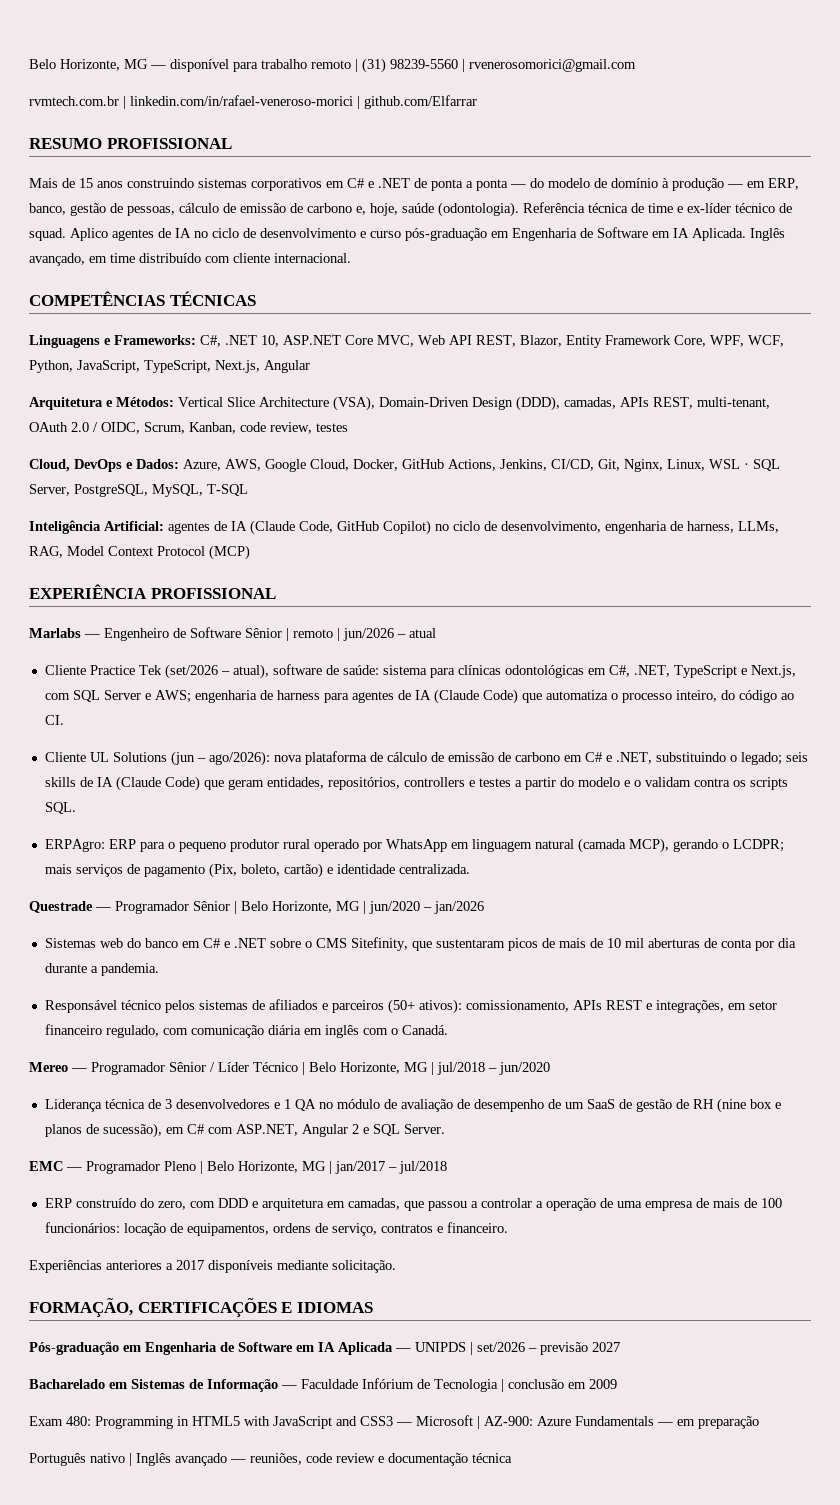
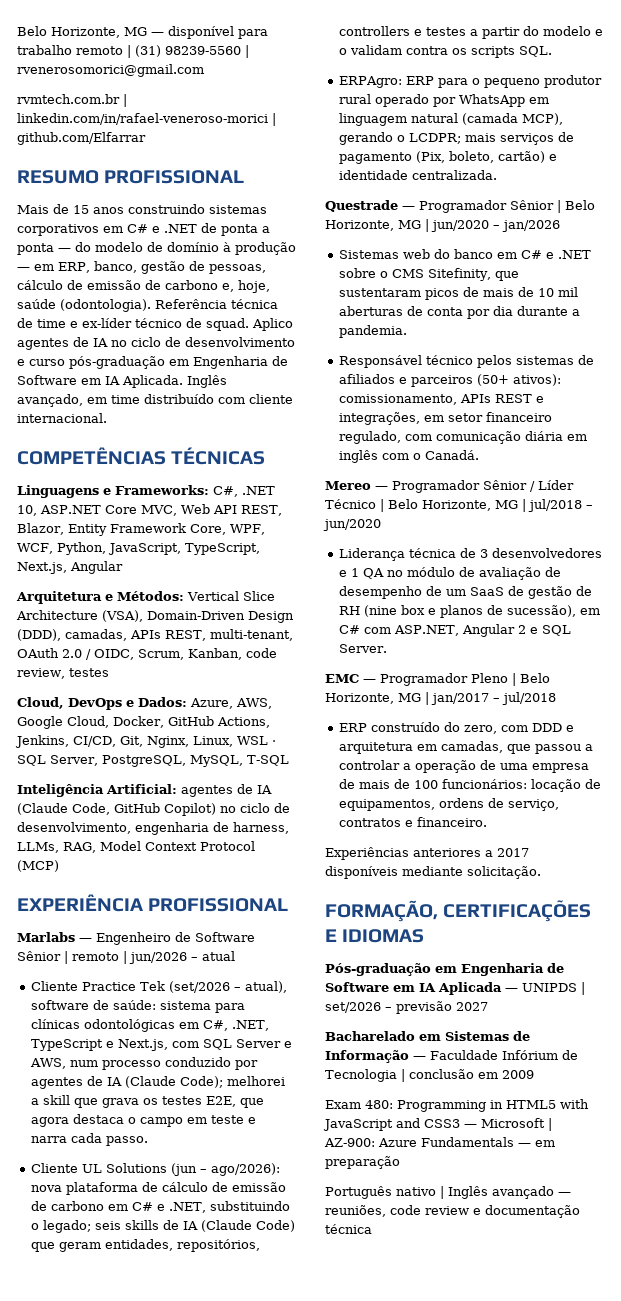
[154,689,794,704] [44,715,64,725] AWS; engenharia de harness para agentes de IA (Claude Code) que automatiza o processo inteiro, do código ao CI. -> [30,1057,259,1070] [31,1076,286,1089] [31,1095,265,1108] [31,1114,257,1127] [31,1133,149,1146] AWS, num processo conduzido por agentes de IA (Claude Code); melhorei a skill que grava os testes E2E, que agora destaca o campo em teste e narra cada passo.

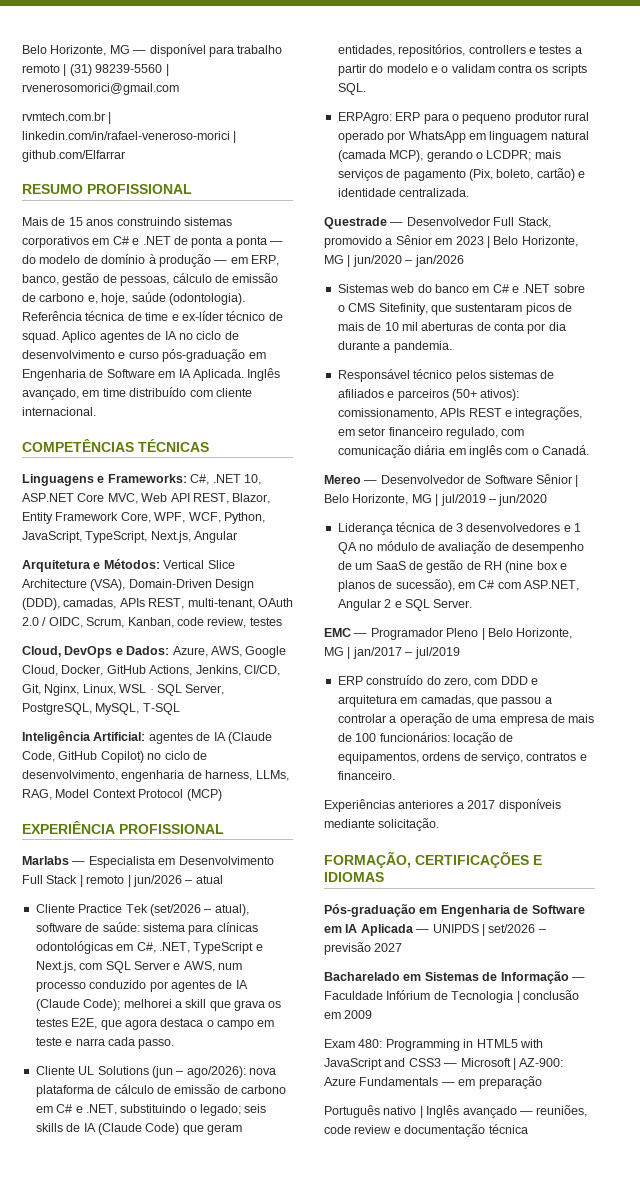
[96,932,255,945] [17,951,61,961] Engenheiro de Software Sênior -> [88,856,274,868] [22,875,78,884] Especialista em Desenvolvimento Full Stack
[419,200,554,213] Programador Sênior -> [406,217,551,228] [324,235,484,248] Desenvolvedor Full Stack, promovido a Sênior em 2023
[392,480,574,493] [325,499,582,512] Programador Sênior / Líder Técnico | Belo Horizonte, MG | jul/2018 -> [380,474,579,487] [324,494,486,506] Desenvolvedor de Software Sênior | Belo Horizonte, MG | jul/2019
[502,692,556,705] jul/2018 -> [414,647,460,659] jul/2019

